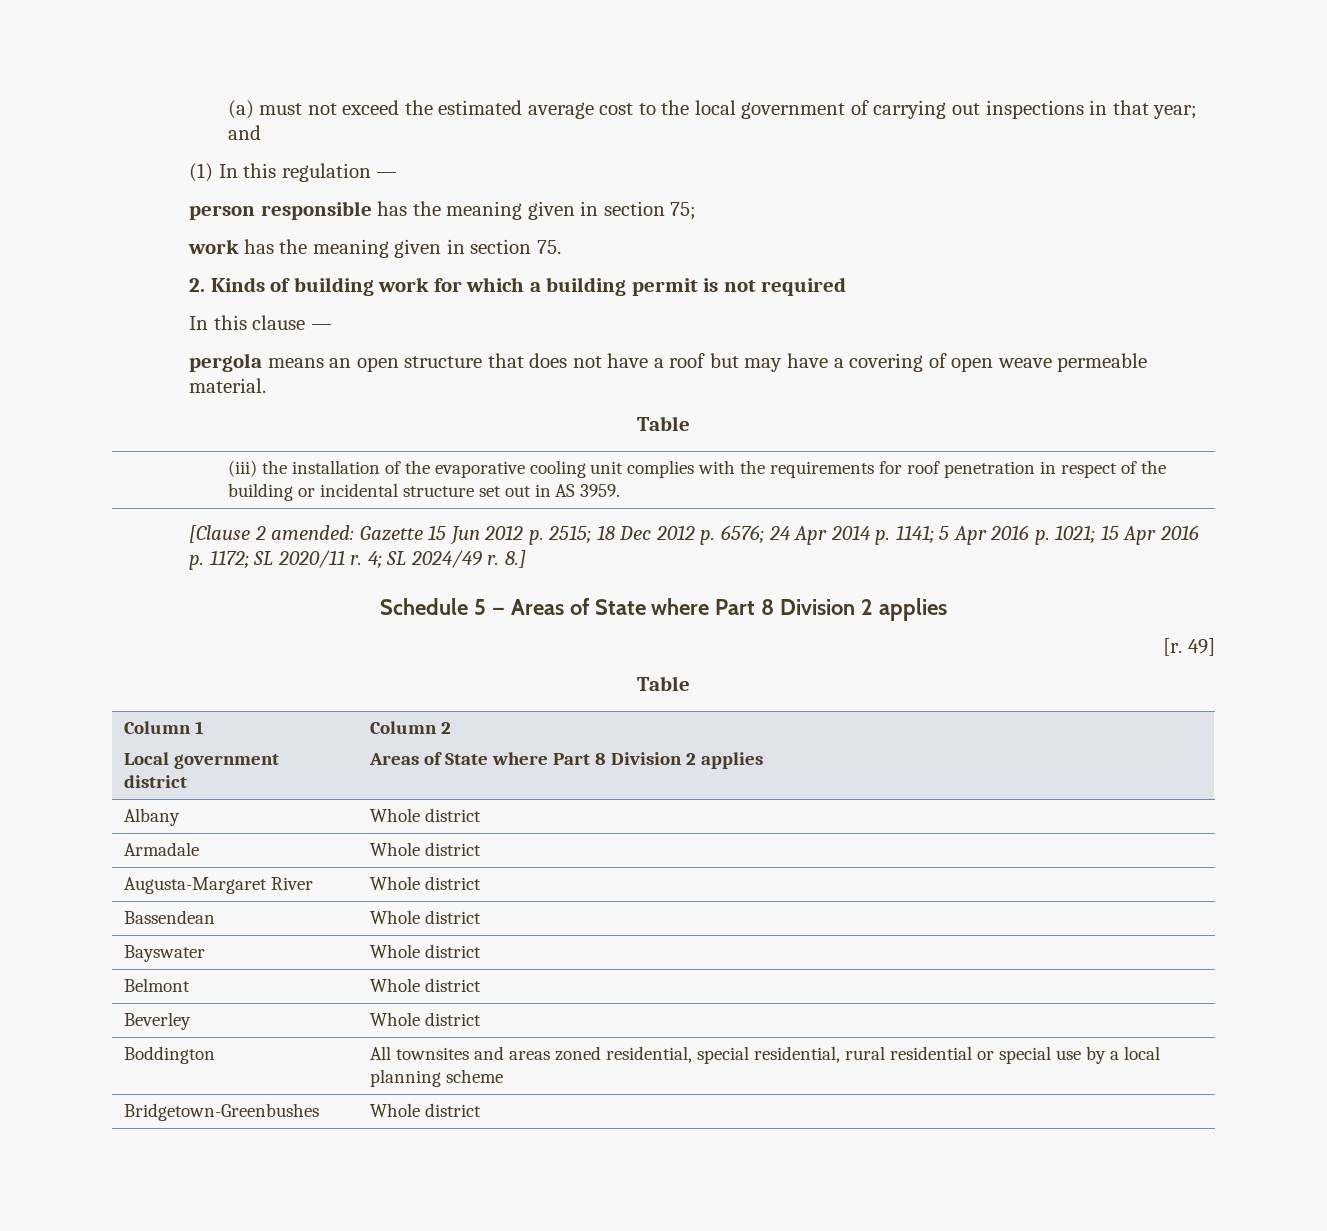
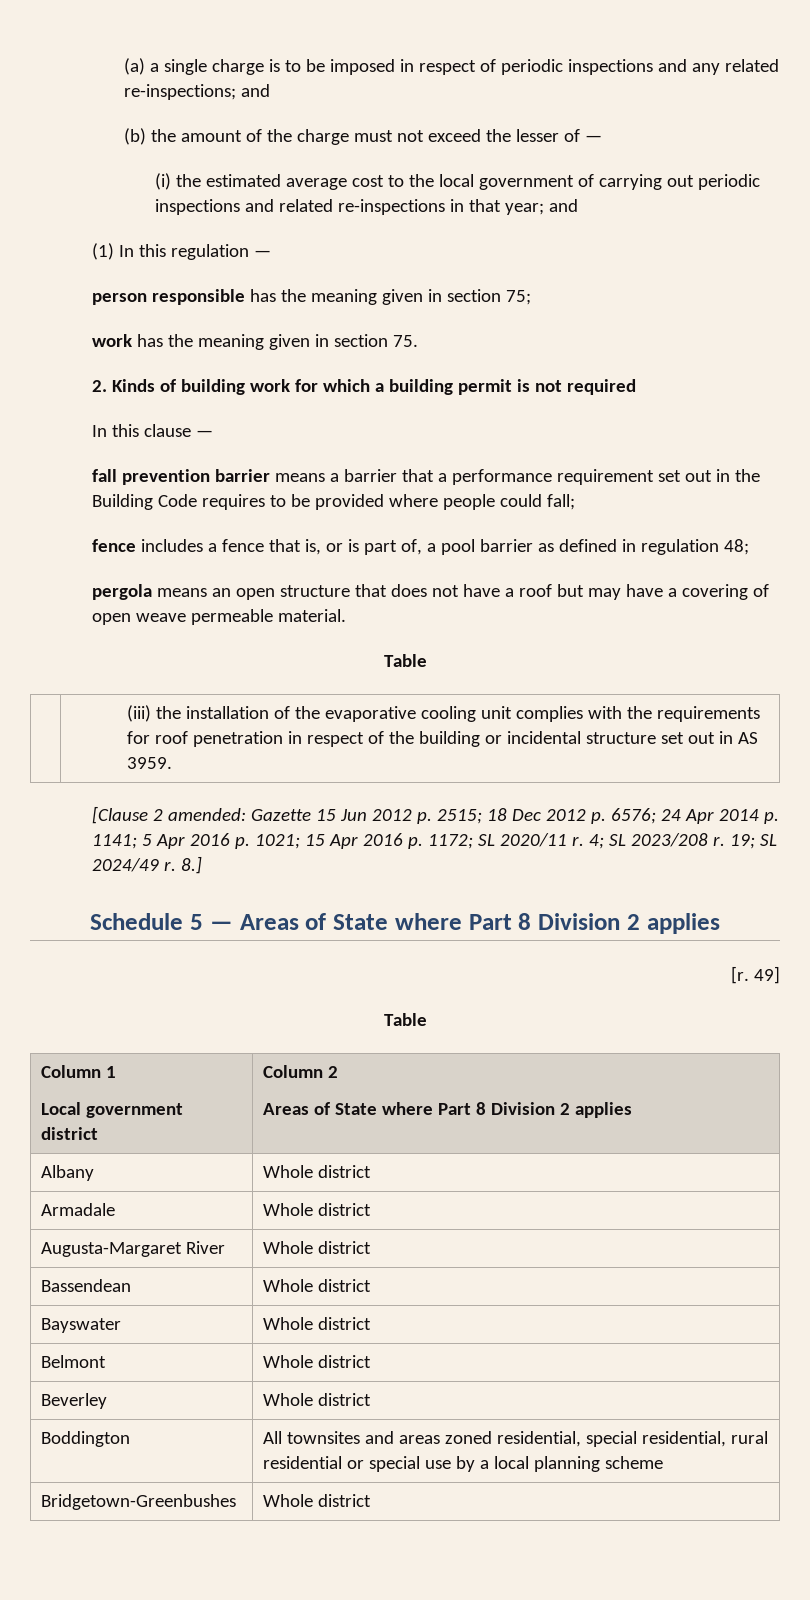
[259,100,400,115] must not exceed -> [149,59,779,75] [123,84,270,100] [123,128,602,145] [154,173,171,190] a single charge is to be imposed in respect of periodic inspections and any related re-inspections; and // (b) the amount of the charge must not exceed the lesser of — // (i)
[985,100,1084,119] inspections -> [697,174,760,190] [154,199,445,215] periodic inspections and related re-inspections
(332, 327) none -> [92,469,761,485] [92,494,576,510] [92,539,750,555] // fall prevention barrier means a barrier that a performance requirement set out in the Building Code requires to be provided where people could fall; // fence includes a fence that is, or is part of, a pool barrier as defined in regulation 48;
(407, 558) none -> [631,833,778,849] 2023/208 r. 19; SL

